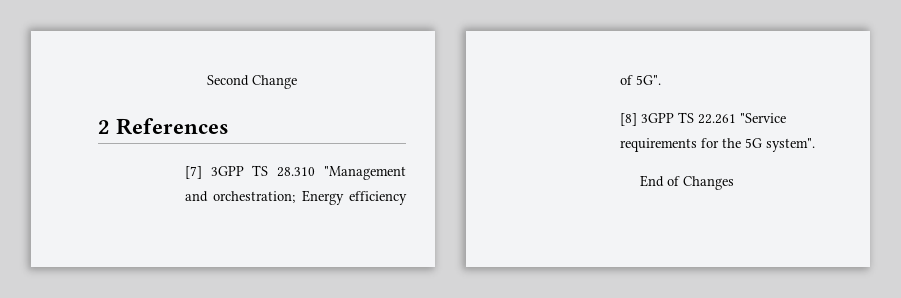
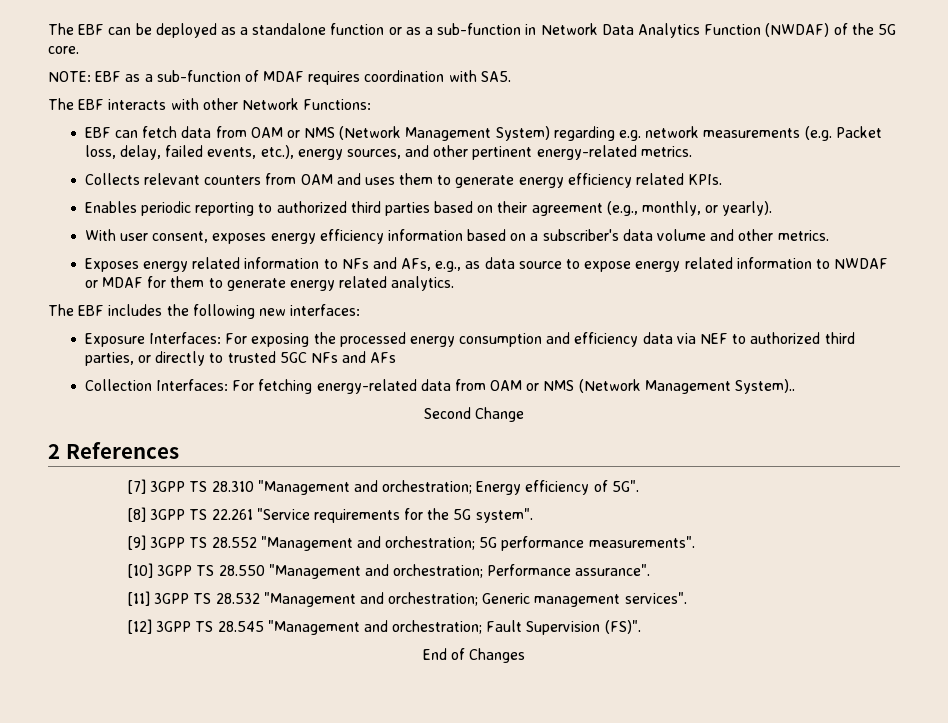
(207, 80) none -> [48,23,896,38] [48,46,79,54] [48,70,511,85] [48,98,372,110] [84,126,882,141] [84,145,692,160] [84,173,723,188] [84,201,773,216] [84,229,829,244] [84,257,889,272] [84,276,455,291] [48,304,361,319] [84,332,855,347] [84,351,397,366] [84,379,796,394] The EBF can be deployed as a standalone function or as a sub-function in Network Data Analytics Function (NWDAF) of the 5G core. // NOTE: EBF as a sub-function of MDAF requires coordination with SA5. // The EBF interacts with other Network Functions: // EBF can fetch data from OAM or NMS (Network Management System) regarding e.g. network measurements (e.g. Packet loss, delay, failed events, etc.), energy sources, and other pertinent energy-related metrics. // Collects relevant counters from OAM and uses them to generate energy efficiency related KPIs. // Enables periodic reporting to authorized third parties based on their agreement (e.g., monthly, or yearly). // With user consent, exposes energy efficiency information based on a subscriber's data volume and other metrics. // Exposes energy related information to NFs and AFs, e.g., as data source to expose energy related information to NWDAF or MDAF for them to generate energy related analytics. // The EBF includes the following new interfaces: // Exposure Interfaces: For exposing the processed energy consumption and efficiency data via NEF to authorized third parties, or directly to trusted 5GC NFs and AFs // Collection Interfaces: For fetching energy-related data from OAM or NMS (Network Management System).. //
(815, 145) none -> [126,535,695,551] [126,563,651,579] [126,591,687,607] [126,619,641,635] // [9] 3GPP TS 28.552 "Management and orchestration; 5G performance measurements". // [10] 3GPP TS 28.550 "Management and orchestration; Performance assurance". // [11] 3GPP TS 28.532 "Management and orchestration; Generic management services". // [12] 3GPP TS 28.545 "Management and orchestration; Fault Supervision (FS)".

